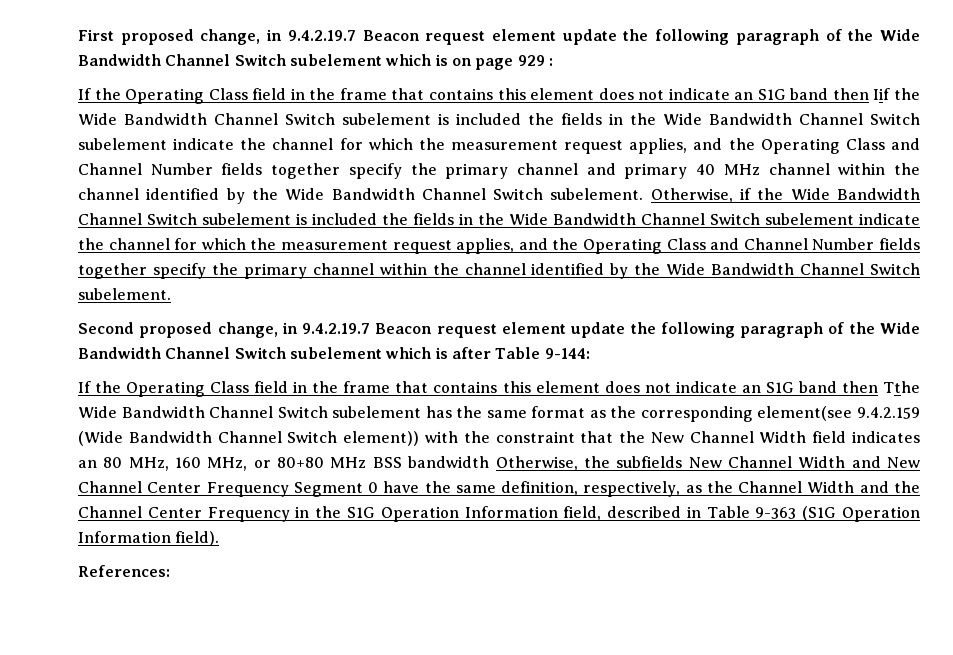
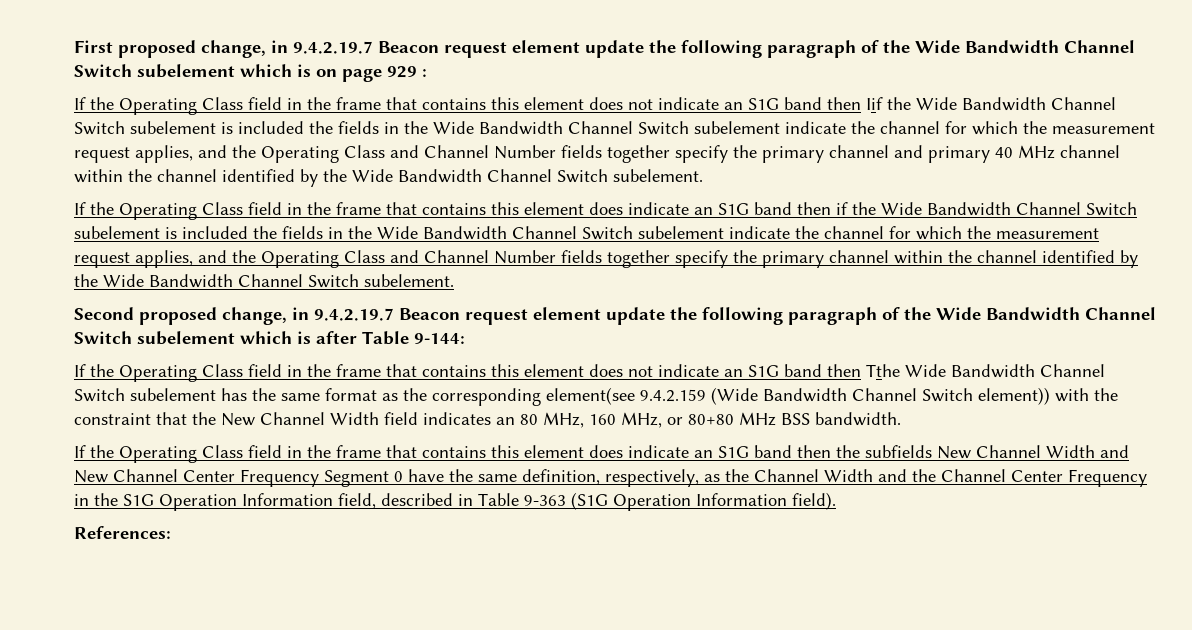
[650,188,733,203] Otherwise, -> [74,202,831,220] // If the Operating Class field in the frame that contains this element does indicate an S1G band then
[408,456,578,471] bandwidth Otherwise, -> [815,412,901,426] [74,445,831,463] bandwidth. // If the Operating Class field in the frame that contains this element does indicate an S1G band then

